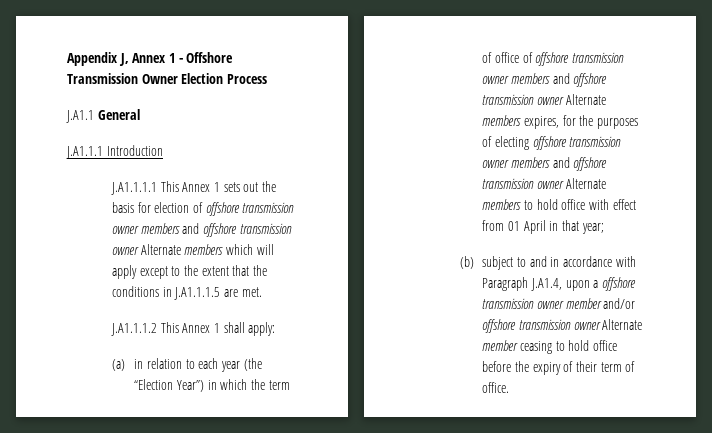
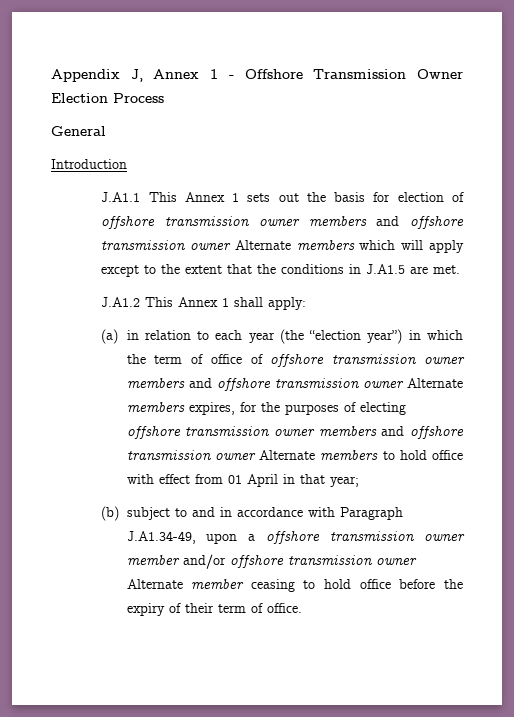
[66,110,94,123] J.A1.1 -> (164, 98) none
[66,146,103,159] J.A1.1.1 -> (106, 131) none
[110,182,157,195] J.A1.1.1.1 -> [101,192,141,202] J.A1.1
[174,287,221,300] J.A1.1.1.5 -> [366,264,406,274] J.A1.5
[110,323,157,336] J.A1.1.1.2 -> [101,297,141,307] J.A1.2
[134,379,205,392] “Election Year”) -> [309,329,403,344] “election year”)
[531,278,563,291] J.A1.4, -> [126,531,196,544] J.A1.34-49,

